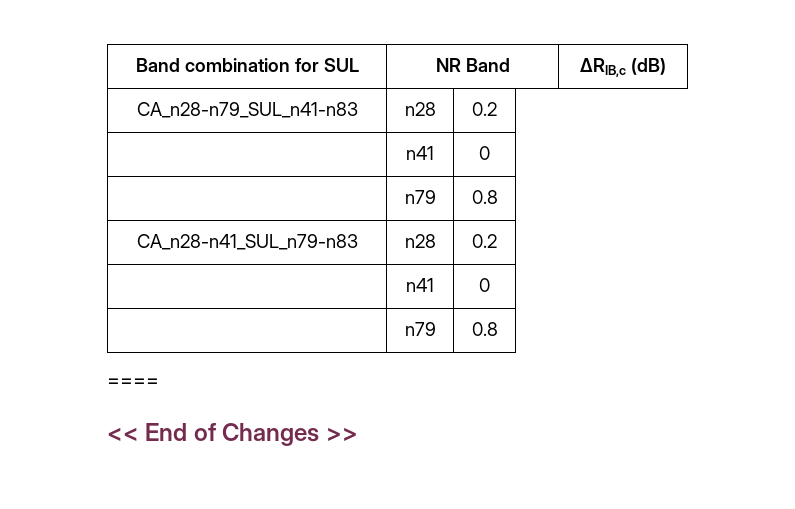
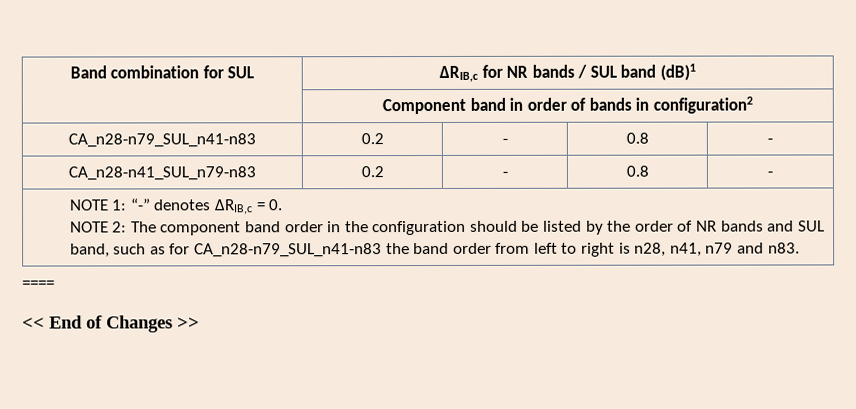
[435,58,510,72] [580,58,666,77] [136,102,358,118] [404,102,436,116] [472,102,497,116] [406,146,434,160] [479,146,490,160] [404,190,436,204] [471,190,498,204] NR Band | ΔRIB,c (dB) // CA_n28-n79_SUL_n41-n83 | n28 | 0.2 // | n41 | 0 // | n79 | 0.8 -> [438,63,697,82] [381,96,754,115] [68,133,256,148] [360,133,384,145] [501,138,508,144] [625,132,649,144] [767,138,773,144] ΔRIB,c for NR bands / SUL band (dB)1 // | Component band in order of bands in configuration2 // CA_n28-n79_SUL_n41-n83 | 0.2 | - | 0.8 | -
[404,234,436,248] [472,234,497,248] [406,278,434,292] [479,278,490,292] [404,322,436,336] [471,322,498,336] n28 | 0.2 // | n41 | 0 // | n79 | 0.8 -> [360,166,384,178] [501,171,508,177] [625,165,649,177] [767,171,773,177] [68,198,284,215] [69,220,825,236] [69,242,800,258] 0.2 | - | 0.8 | - // NOTE 1: “-” denotes ΔRIB,c = 0. // NOTE 2: The component band order in the configuration should be listed by the order of NR bands and SUL band, such as for CA_n28-n79_SUL_n41-n83 the band order from left to right is n28, n41, n79 and n83.

